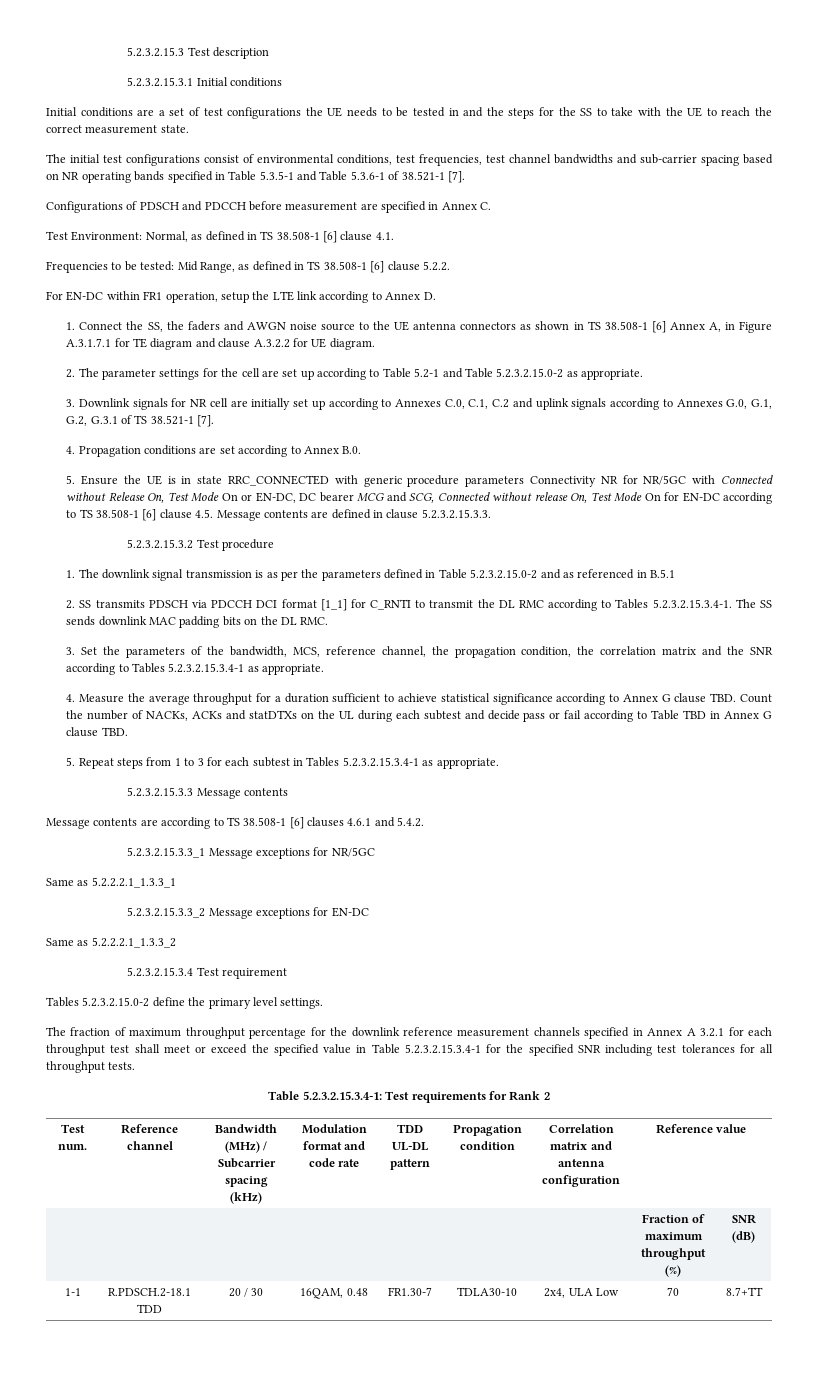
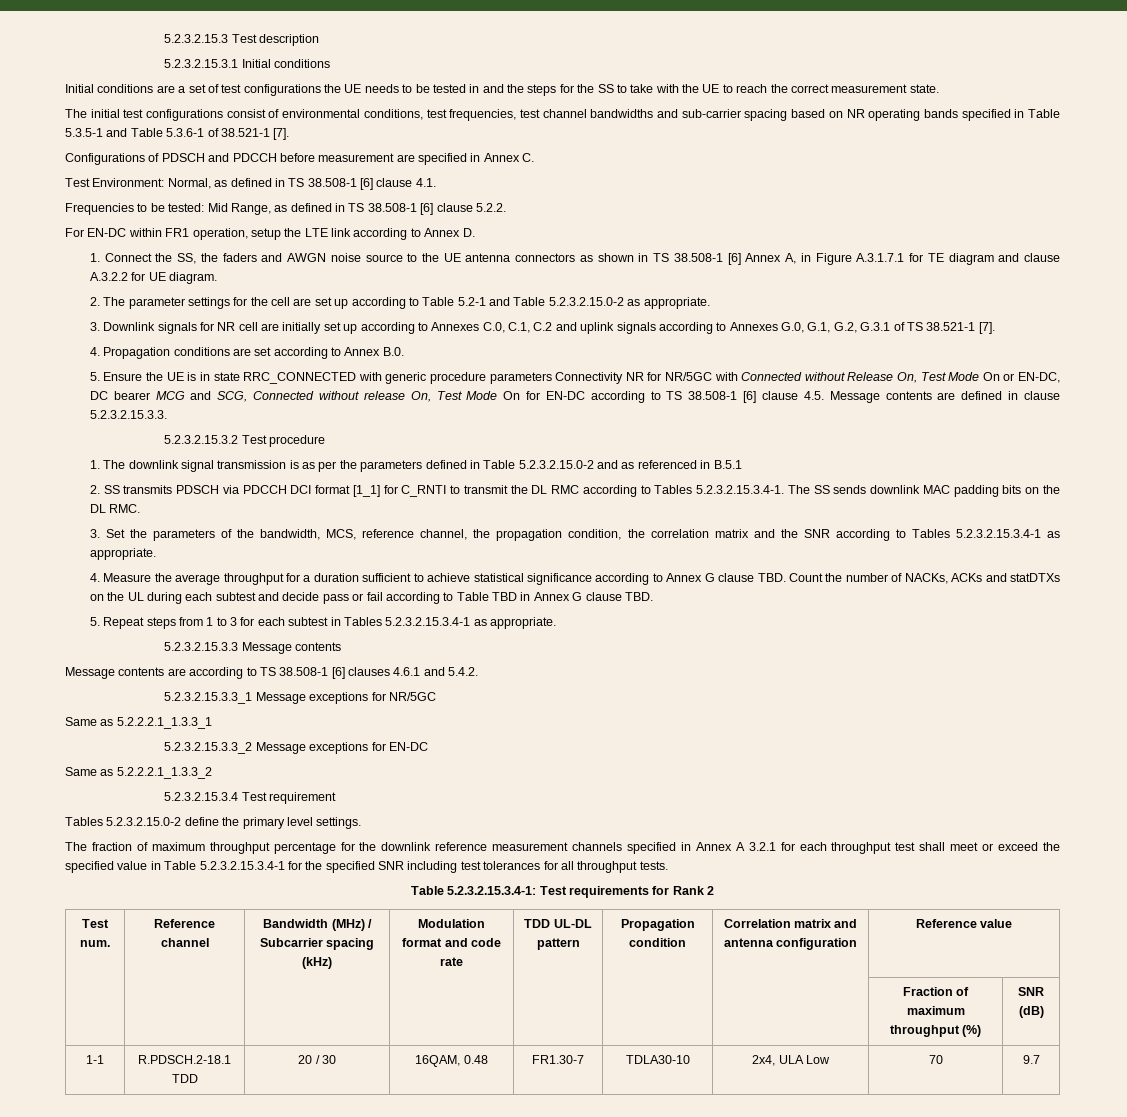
[725,1287,763,1296] 8.7+TT -> [1022,1055,1040,1064] 9.7

